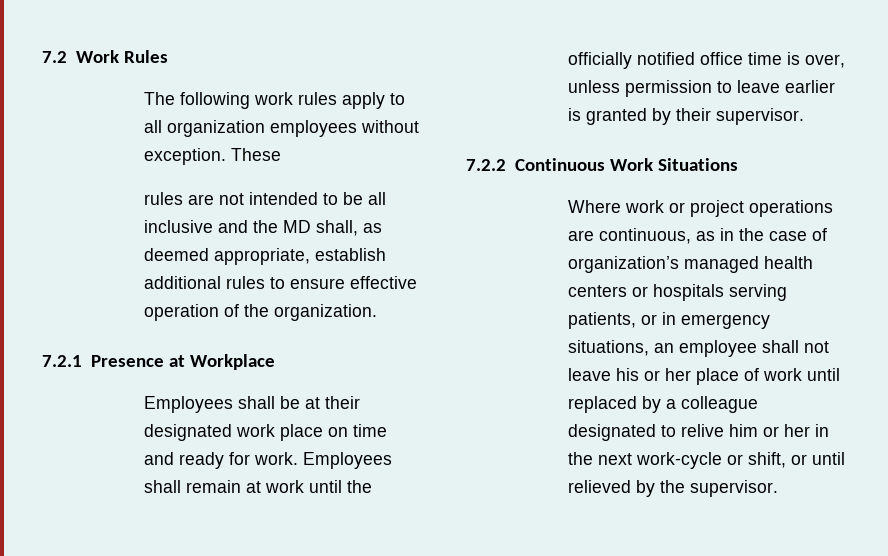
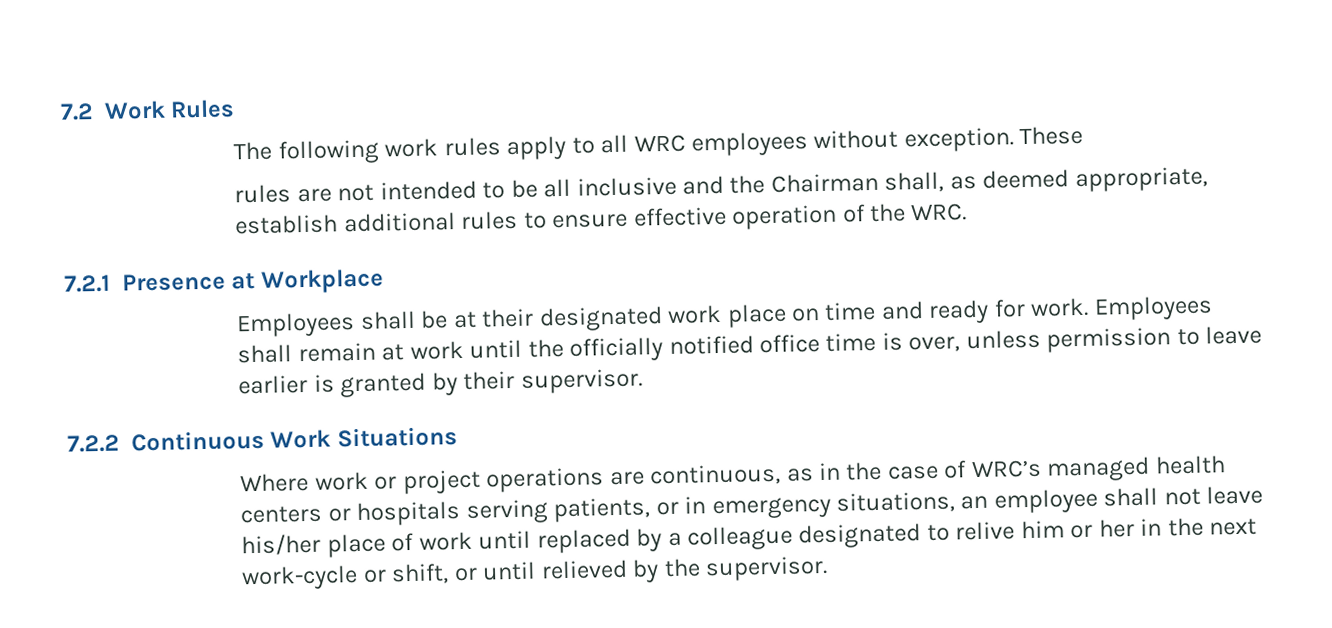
[167,120,266,137] organization -> [633,134,686,153] WRC
[283,220,312,233] MD -> [770,172,879,193] Chairman
[274,304,378,321] organization. -> [910,203,968,222] WRC.
[568,256,680,273] organization’s -> [970,459,1042,479] WRC’s
[616,368,692,381] his or her -> [241,533,322,556] his/her

